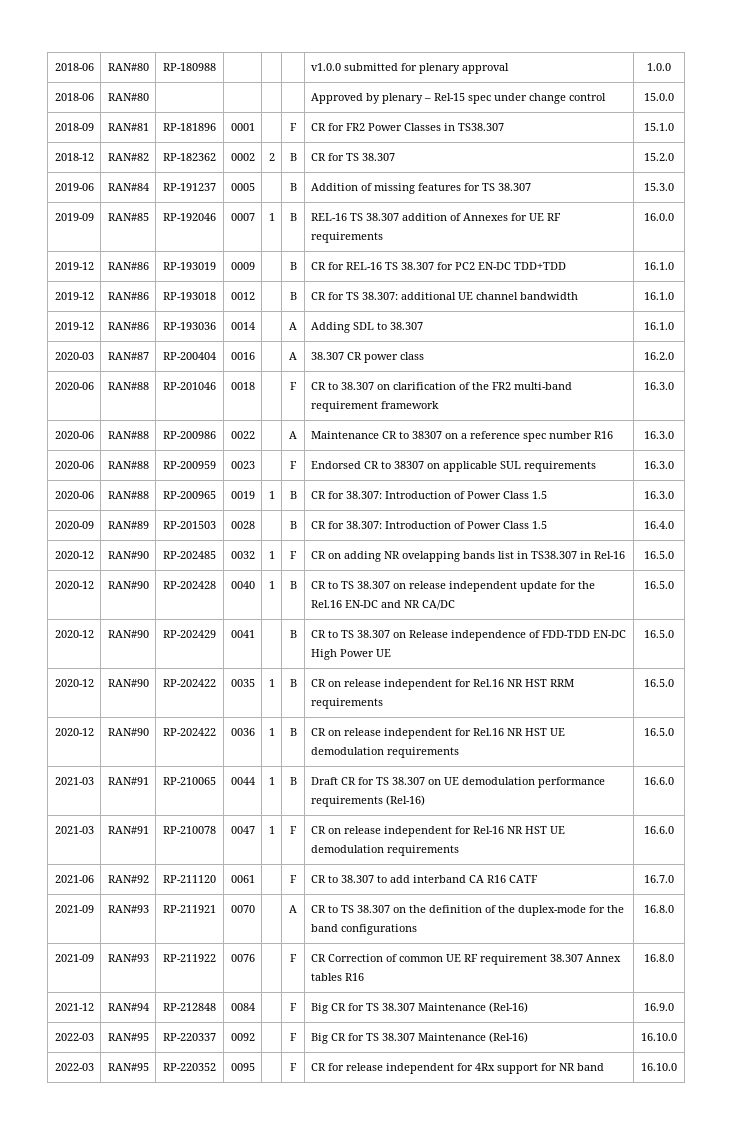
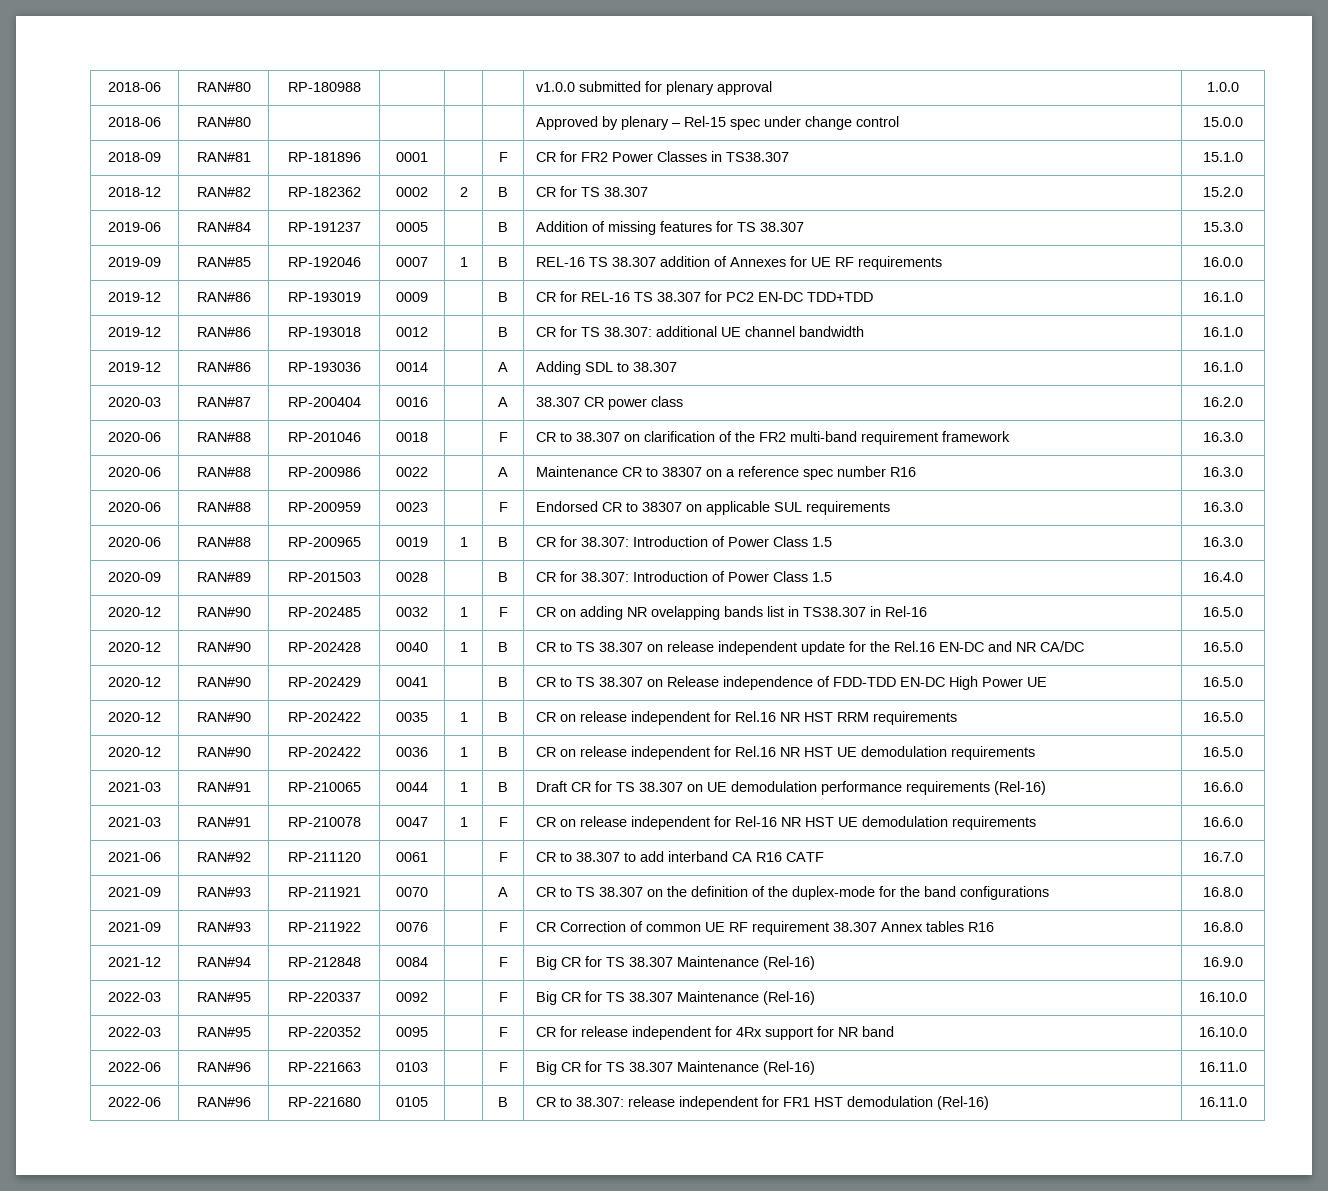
(677, 1067) none -> [108,1062,161,1072] [196,1062,251,1072] [287,1062,361,1072] [396,1062,428,1072] [498,1062,508,1072] [535,1061,815,1075] [1199,1062,1247,1072] [108,1097,161,1107] [196,1097,251,1107] [287,1097,361,1107] [396,1097,428,1107] [498,1097,508,1107] [535,1096,989,1110] [1199,1097,1247,1107] // 2022-06 | RAN#96 | RP-221663 | 0103 | | F | Big CR for TS 38.307 Maintenance (Rel-16) | 16.11.0 // 2022-06 | RAN#96 | RP-221680 | 0105 | | B | CR to 38.307: release independent for FR1 HST demodulation (Rel-16) | 16.11.0

